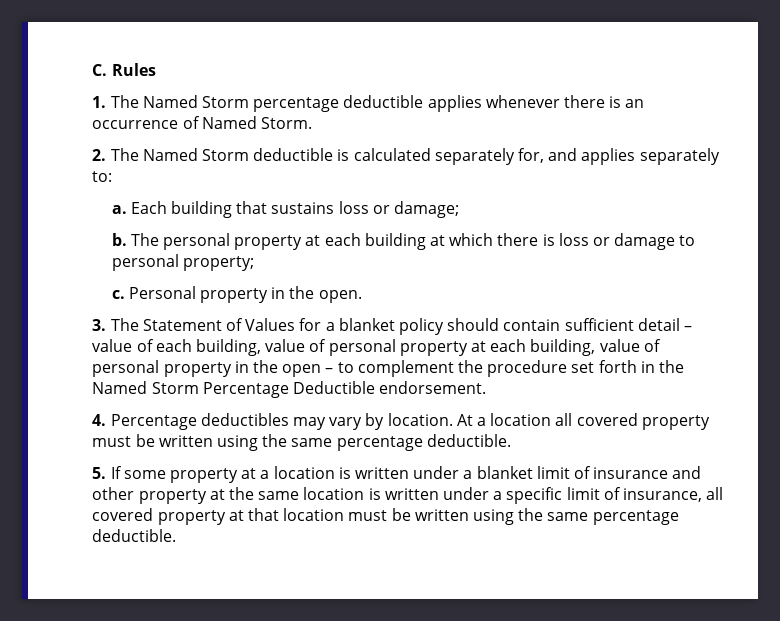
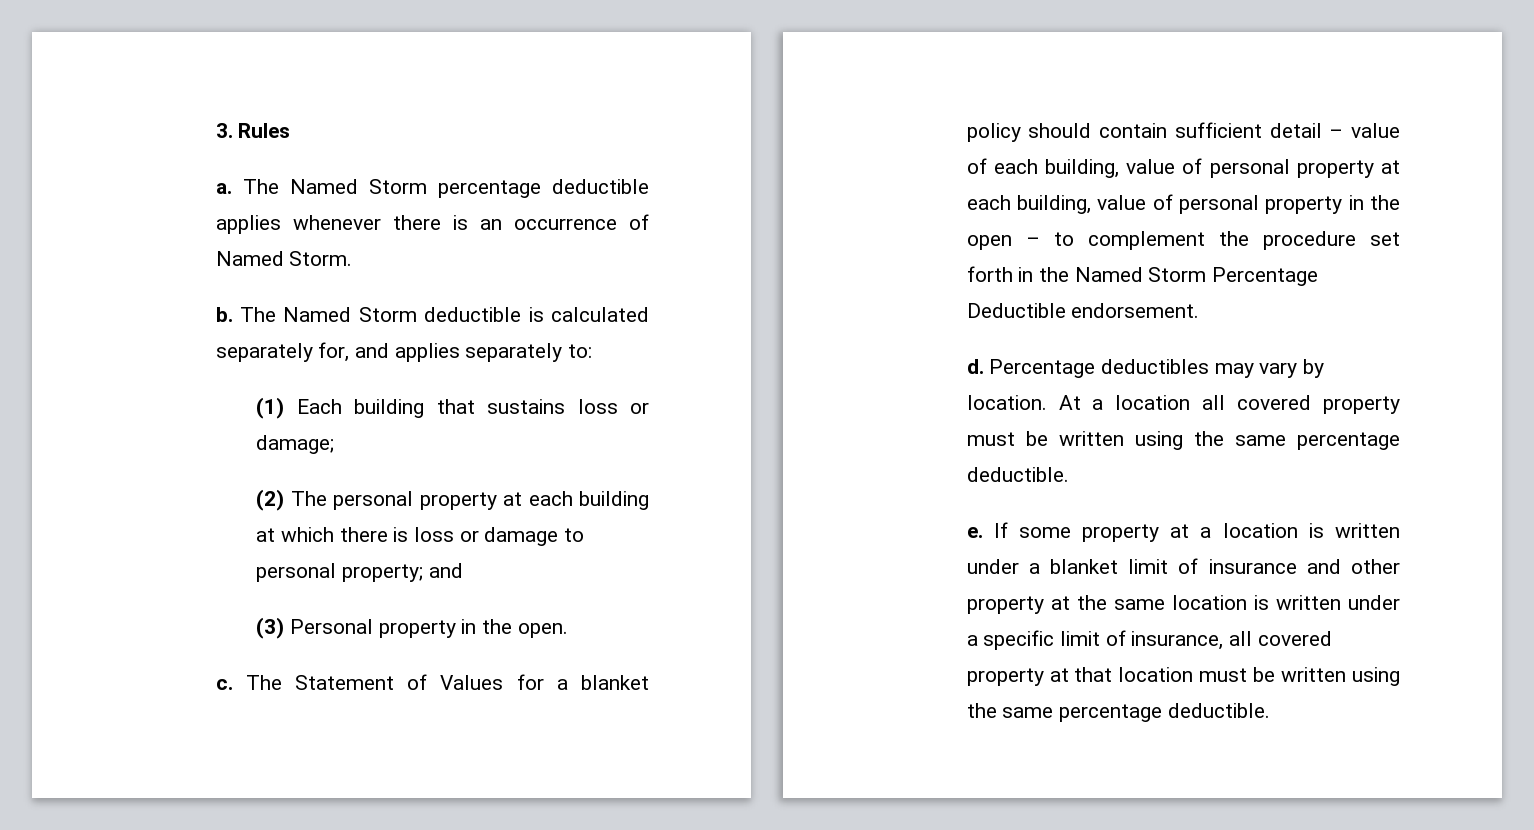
[92,64,108,76] C. -> [215,123,233,138] 3.
[92,96,107,108] 1. -> [215,183,232,194] a.
[92,149,107,161] 2. -> [215,307,233,322] b.
[111,205,127,214] a. -> [256,397,285,419] (1)
[111,233,127,246] b. -> [256,489,285,511] (2)
[111,290,125,299] // c. -> [428,563,463,578] [256,617,285,639] and // (3)
[92,319,107,331] 3. -> [215,679,233,690] c.
[92,414,107,426] 4. -> [966,359,984,374] d.
[92,467,107,479] 5. -> [966,527,983,538] e.

